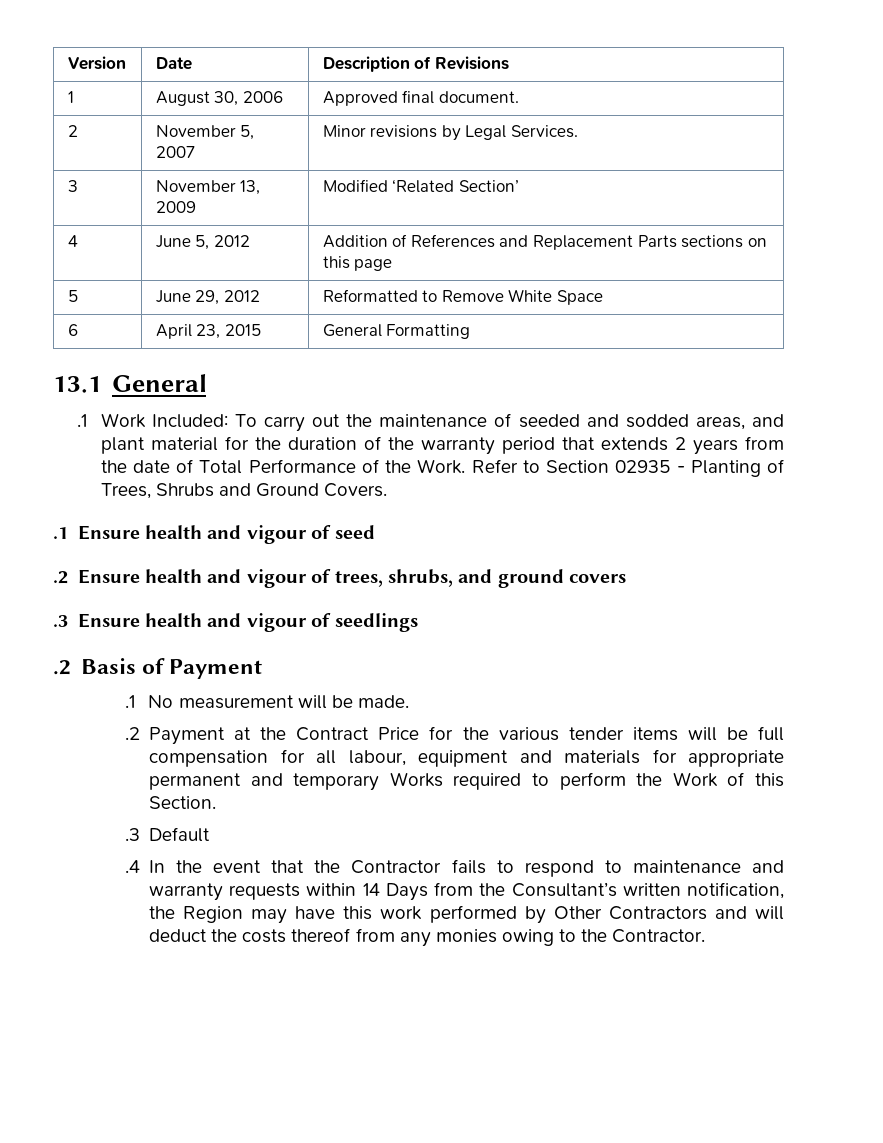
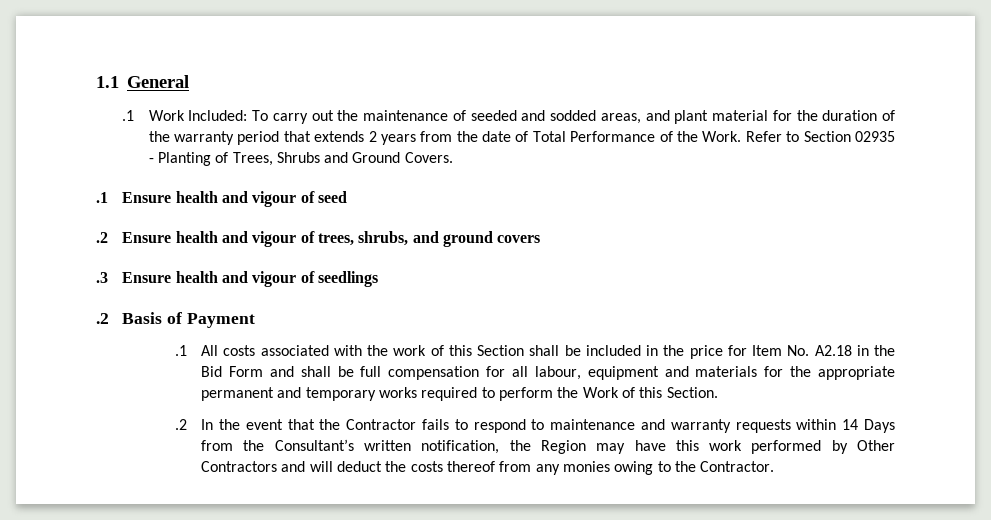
[67,56,126,70] [155,57,192,70] [322,56,509,72] [67,91,74,103] [155,91,283,106] [322,90,519,106] [67,125,78,137] [155,125,255,140] [155,146,195,158] [322,125,578,141] [67,180,78,192] [155,180,261,195] [155,201,196,213] [322,179,519,193] [67,235,78,247] [155,235,250,250] [322,234,767,250] [322,256,393,271] [67,290,78,302] [155,290,260,305] [322,289,603,305] [67,324,78,336] [155,324,261,339] [322,324,471,339] [53,376,102,393] Version | Date | Description of Revisions // 1 | August 30, 2006 | Approved final document. // 2 | November 5, 2007 | Minor revisions by Legal Services. // 3 | November 13, 2009 | Modified ‘Related Section’ // 4 | June 5, 2012 | Addition of References and Replacement Parts sections on this page // 5 | June 29, 2012 | Reformatted to Remove White Space // 6 | April 23, 2015 | General Formatting // 13.1 -> [96,76,119,88] 1.1
[148,695,409,709] [124,726,717,745] No measurement will be made. // .2 Payment at the Contract Price for the various tender items will -> [201,345,896,359] [201,366,331,377] All costs associated with the work of this Section shall be included in the price for Item No. A2.18 in the Bid Form and shall
(677, 756) none -> [790,366,812,377] the
[389,772,443,787] Works -> [379,387,418,398] works
[124,827,211,842] [124,860,140,873] .3 Default // .4 -> [174,419,187,430] .2

